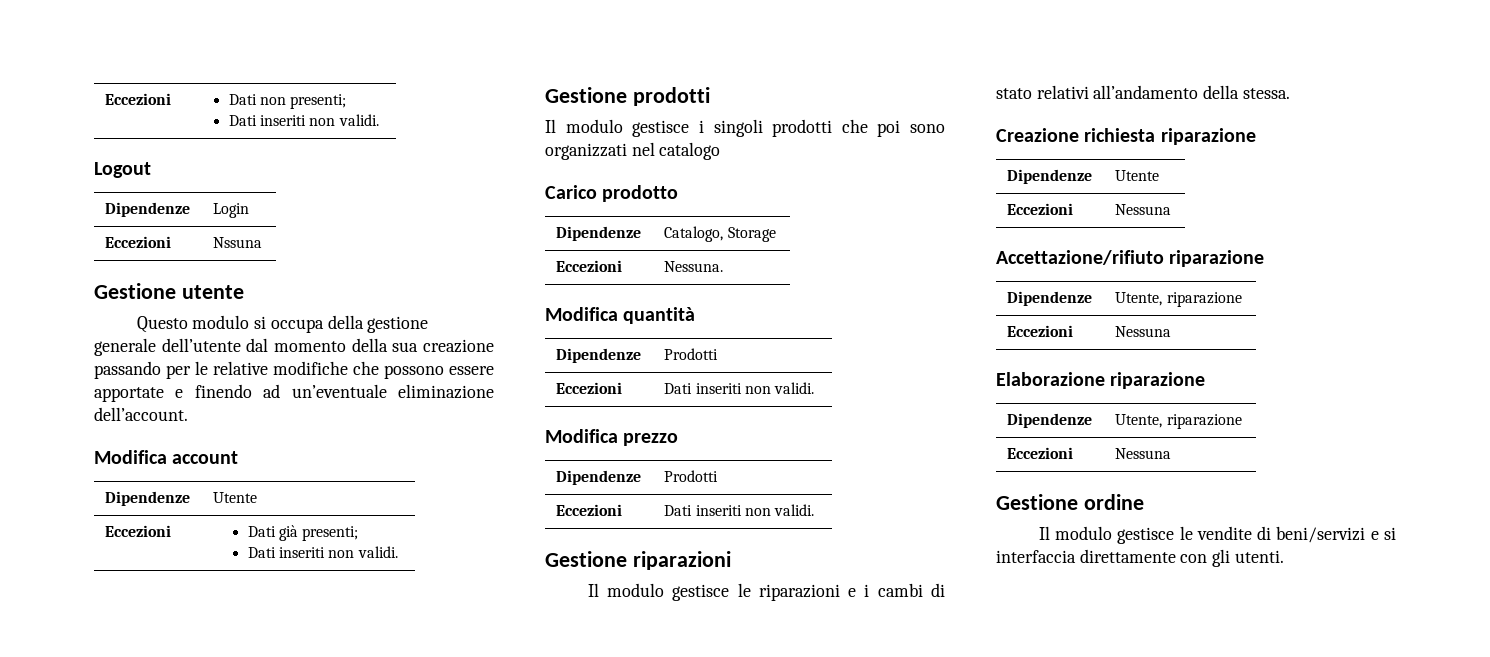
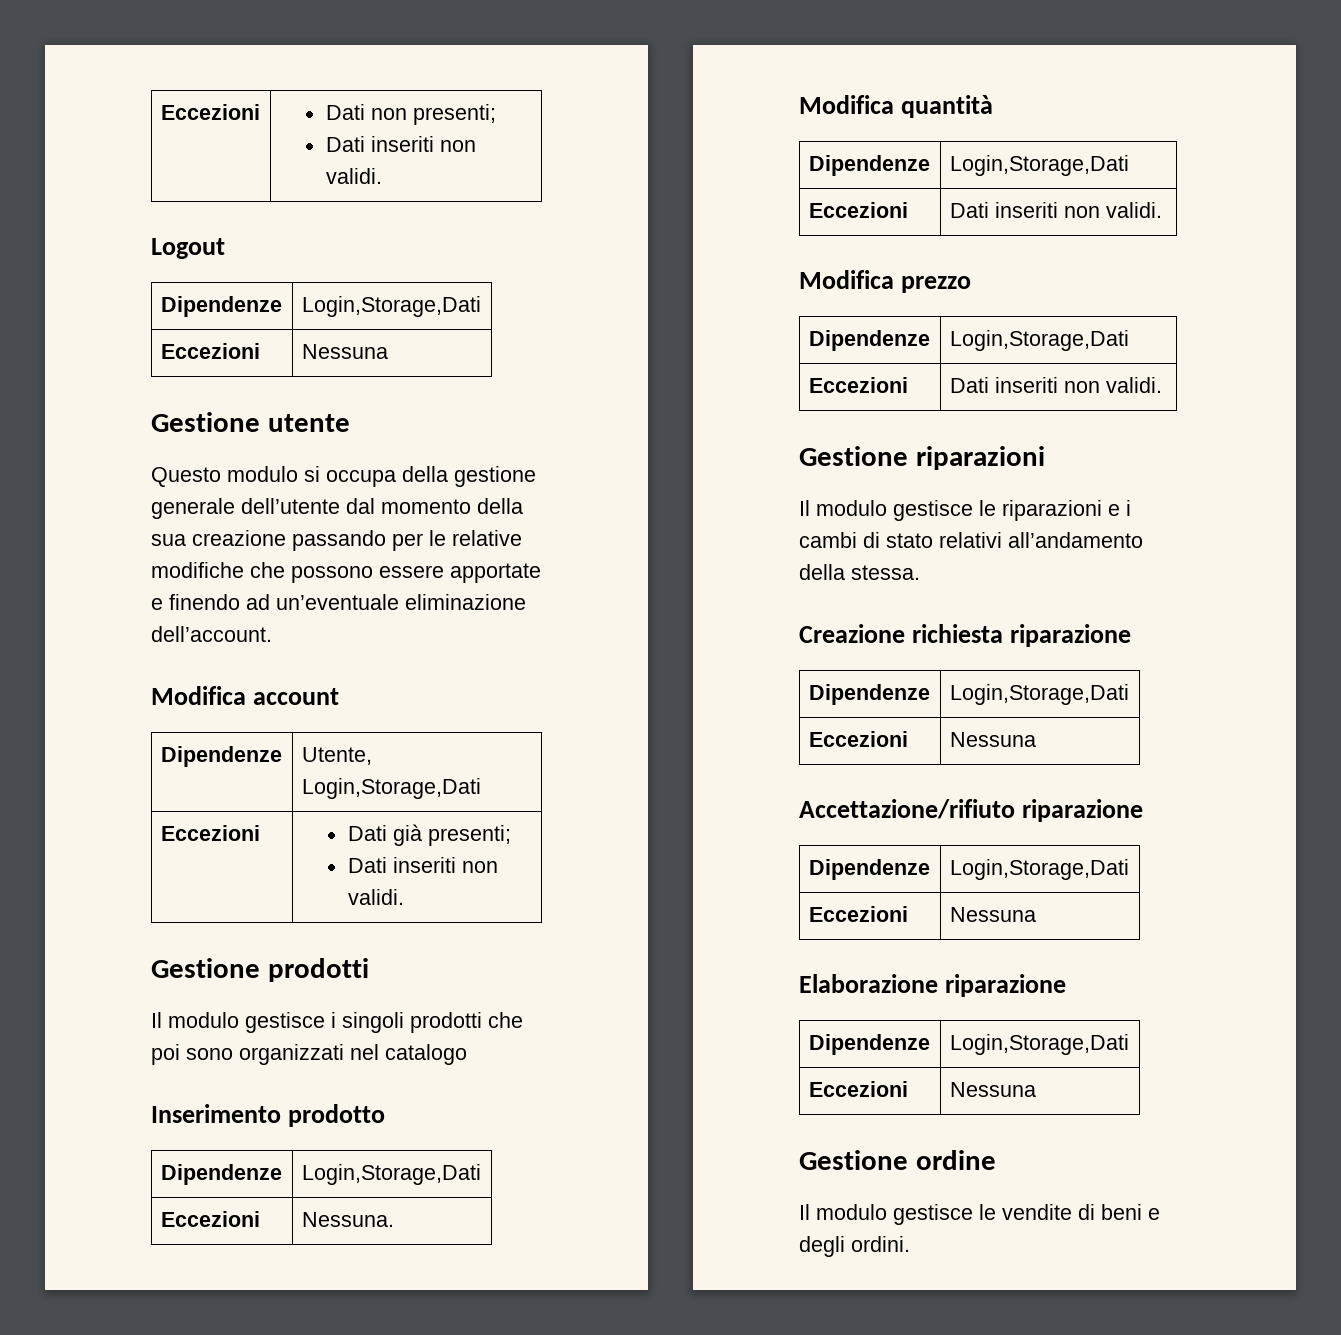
[213,203,250,218] [105,236,172,248] [213,237,263,248] Login // Eccezioni | Nssuna -> [301,296,481,317] [160,343,260,359] [301,344,388,359] Login,Storage,Dati // Eccezioni | Nessuna
[213,492,258,503] Utente -> [301,747,372,765] [301,778,481,799] Utente, Login,Storage,Dati
[545,185,597,199] Carico -> [151,1104,281,1123] Inserimento
[664,226,776,242] Catalogo, Storage -> [301,1164,481,1185] Login,Storage,Dati
[664,348,719,360] Prodotti -> [949,155,1129,176] Login,Storage,Dati
[664,470,719,482] Prodotti -> [949,330,1129,351] Login,Storage,Dati
[1115,170,1160,181] Utente -> [949,684,1129,705] Login,Storage,Dati
[1115,292,1242,307] Utente, riparazione -> [949,859,1129,880] Login,Storage,Dati
[1115,414,1242,429] Utente, riparazione -> [949,1034,1129,1055] Login,Storage,Dati
[1276,526,1396,543] [996,549,1284,567] beni/servizi e si interfaccia direttamente con gli utenti. -> [1101,1204,1160,1220] [799,1236,910,1257] beni e degli ordini.

